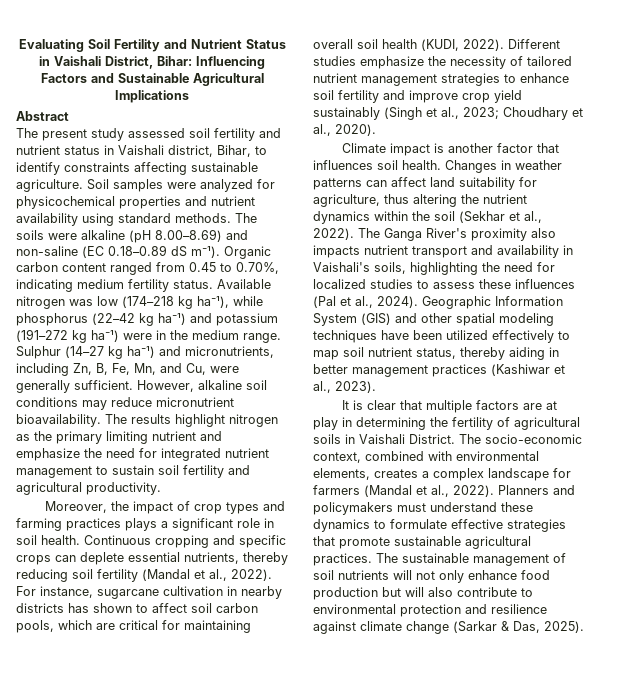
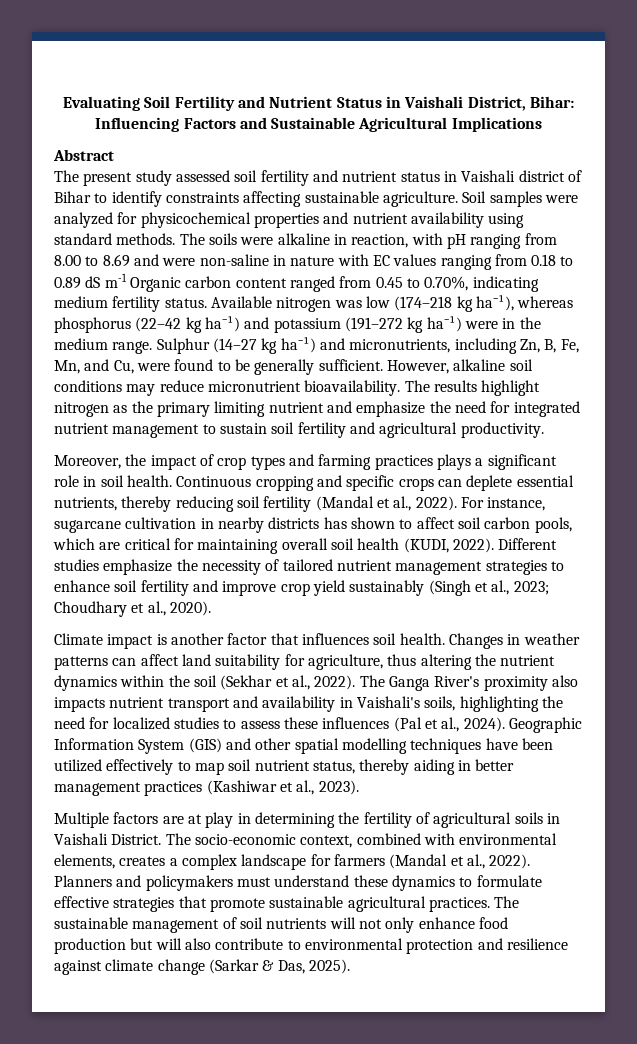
[168,145,251,157] district, Bihar, -> [518,170,582,182] [54,191,91,203] district of Bihar
[129,229,248,243] [16,245,220,258] (pH 8.00–8.69) and non-saline (EC 0.18–0.89 dS m⁻¹). -> [333,233,557,249] [54,254,574,270] [54,273,127,289] in reaction, with pH ranging from 8.00 to 8.69 and were non-saline in nature with EC values ranging from 0.18 to 0.89 dS m-1
[233,296,263,306] while -> [517,296,574,308] whereas
(239, 369) none -> [174,359,250,371] found to be
[499,313,554,326] modeling -> [341,738,407,754] modelling
[341,400,472,413] It is clear that multiple -> [54,812,109,828] Multiple

